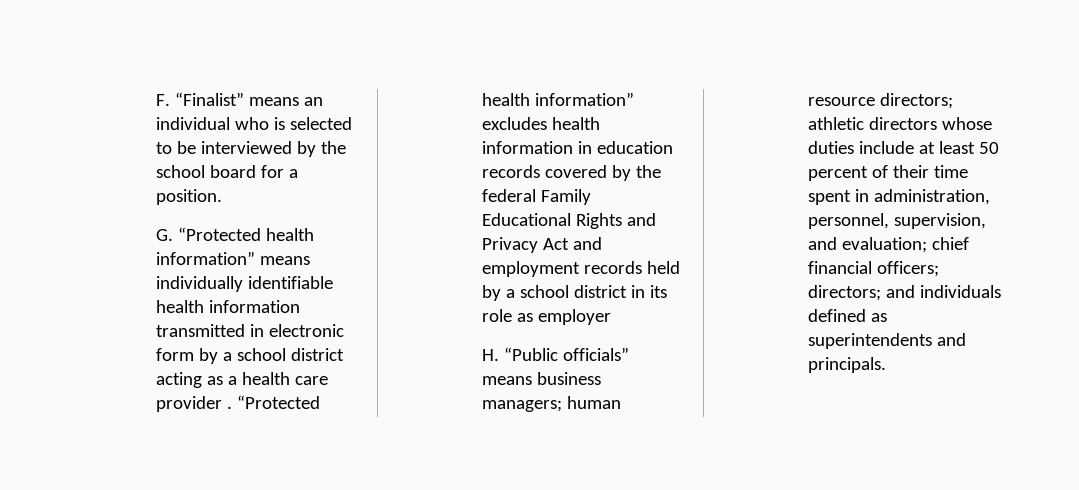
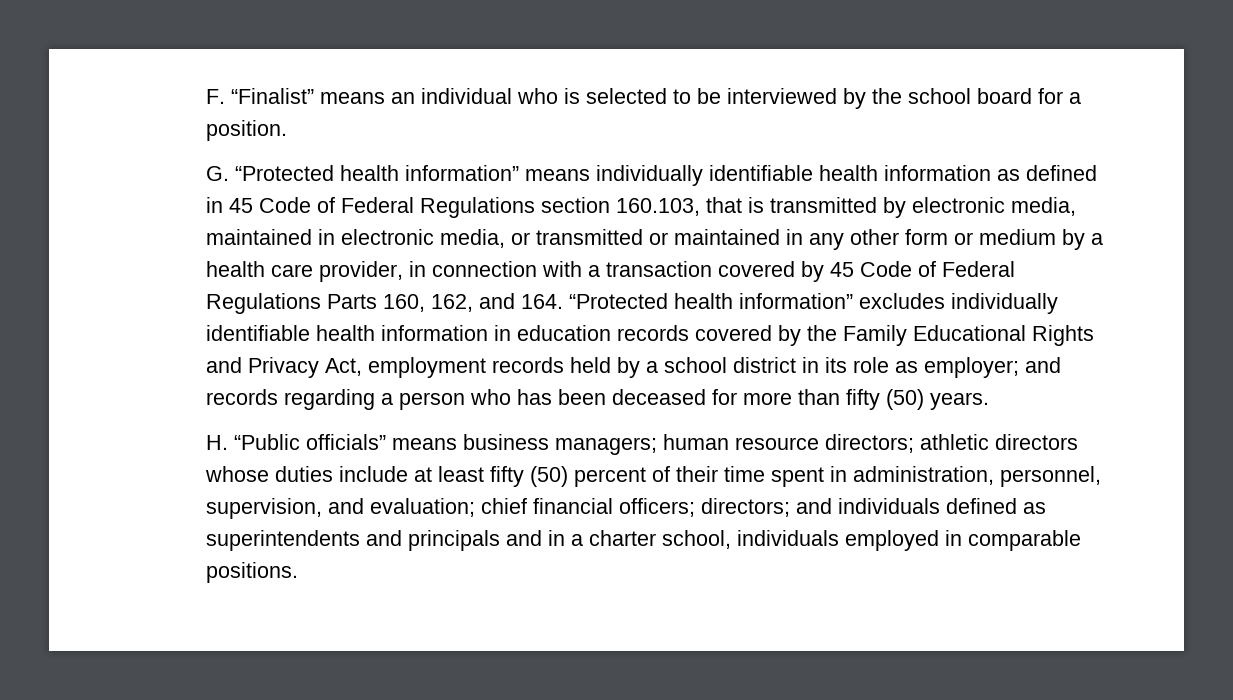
[155,324,344,337] [155,348,344,364] [155,372,328,388] [155,396,232,412] transmitted in electronic form by a school district acting as a health care provider . -> [996,165,1097,181] [205,197,1076,218] [205,229,1103,250] [205,261,1015,282] [205,293,563,314] as defined in 45 Code of Federal Regulations section 160.103, that is transmitted by electronic media, maintained in electronic media, or transmitted or maintained in any other form or medium by a health care provider, in connection with a transaction covered by 45 Code of Federal Regulations Parts 160, 162, and 164.
(547, 123) none -> [950,293,1058,314] [205,325,310,341] individually identifiable
[481,189,536,202] federal -> (837, 333) none
[542,237,602,250] Act and -> [324,358,362,376] Act,
[537,309,611,325] employer -> [923,357,1061,378] [205,389,989,410] employer; and records regarding a person who has been deceased for more than fifty (50) years.
[978,142,999,154] 50 -> [489,466,568,487] fifty (50)
[807,357,886,373] principals. -> [407,530,1081,551] [205,562,298,583] principals and in a charter school, individuals employed in comparable positions.

